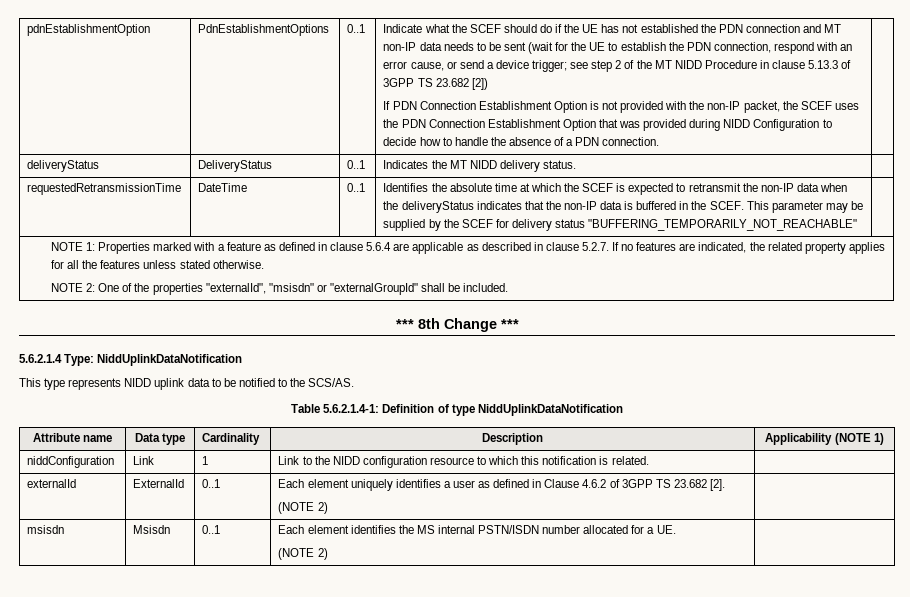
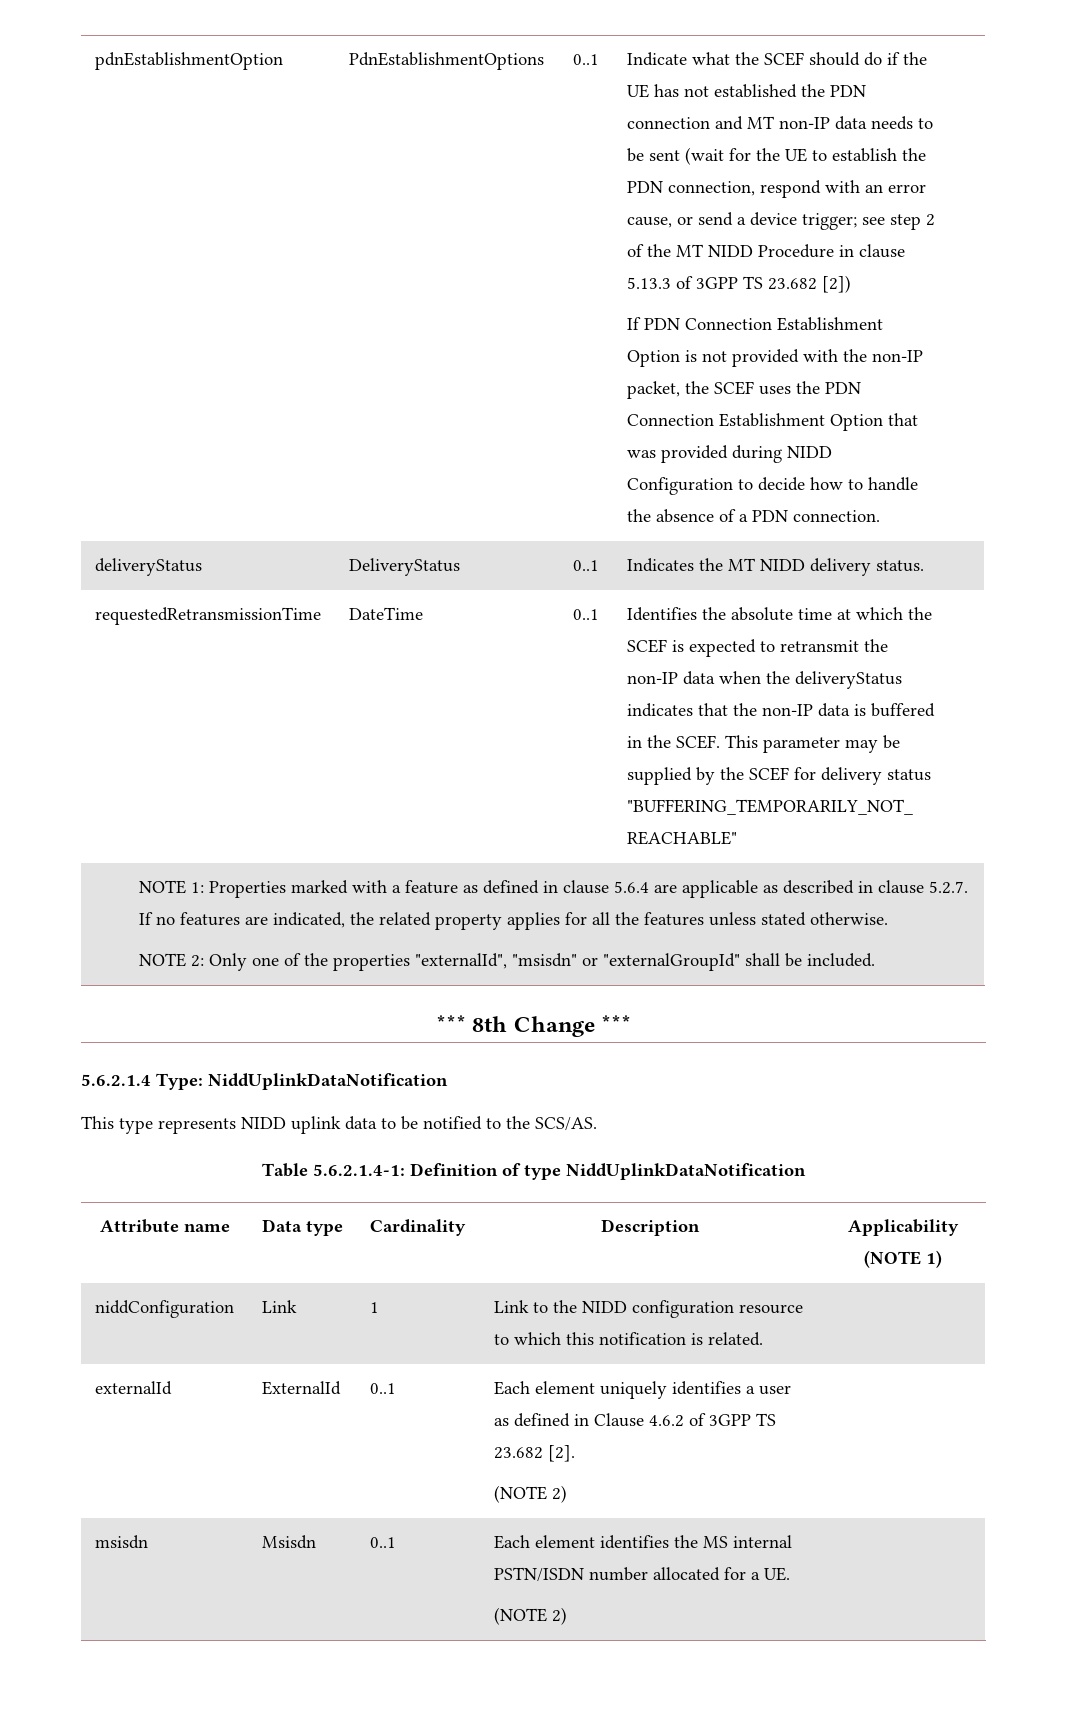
[98,283,120,292] One -> [208,953,279,971] Only one

